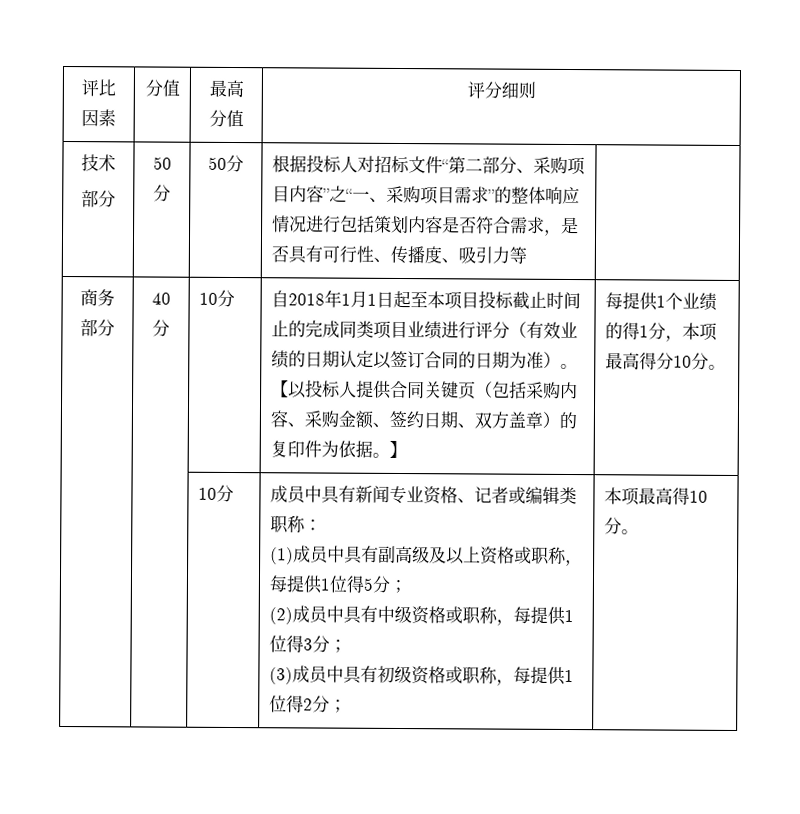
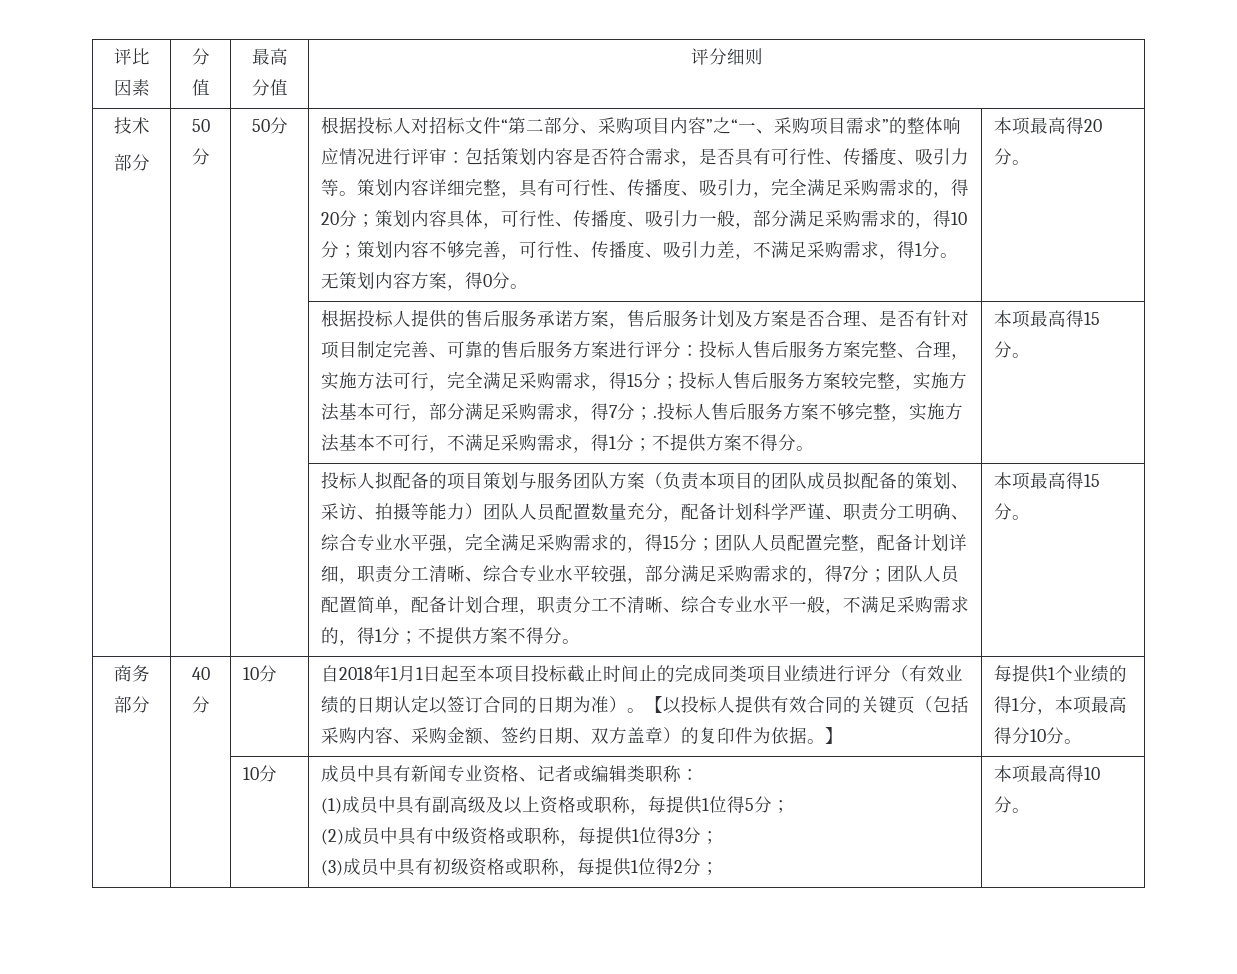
(342, 224) none -> [410,148,465,165] 评审：
(528, 255) | -> [338,178,969,198] [320,210,967,229] [320,240,958,260] [320,272,528,291] [993,117,1102,135] [993,148,1030,165] [320,309,969,329] [320,340,969,360] [320,371,967,391] [320,402,963,422] [320,433,814,453] [993,310,1100,328] [993,341,1030,358] [320,471,969,490] [320,502,969,522] [320,533,967,553] [320,565,960,584] [320,596,969,615] [320,626,580,646] [993,472,1100,490] [993,503,1030,520] 。策划内容详细完整，具有可行性、传播度、吸引力，完全满足采购需求的，得20分；策划内容具体，可行性、传播度、吸引力一般，部分满足采购需求的，得10分；策划内容不够完善，可行性、传播度、吸引力差，不满足采购需求，得1分。无策划内容方案，得0分。 | 本项最高得20分。 // | | | 根据投标人提供的售后服务承诺方案，售后服务计划及方案是否合理、是否有针对项目制定完善、可靠的售后服务方案进行评分：投标人售后服务方案完整、合理，实施方法可行，完全满足采购需求，得15分；投标人售后服务方案较完整，实施方法基本可行，部分满足采购需求，得7分；.投标人售后服务方案不够完整，实施方法基本不可行，不满足采购需求，得1分；不提供方案不得分。 | 本项最高得15分。 // | | | 投标人拟配备的项目策划与服务团队方案（负责本项目的团队成员拟配备的策划、采访、拍摄等能力）团队人员配置数量充分，配备计划科学严谨、职责分工明确、综合专业水平强，完全满足采购需求的，得15分；团队人员配置完整，配备计划详细，职责分工清晰、综合专业水平较强，部分满足采购需求的，得7分；团队人员配置简单，配备计划合理，职责分工不清晰、综合专业水平一般，不满足采购需求的，得1分；不提供方案不得分。 | 本项最高得15分。
[390,380,426,399] 合同 -> [770,696,861,713] 有效合同的

